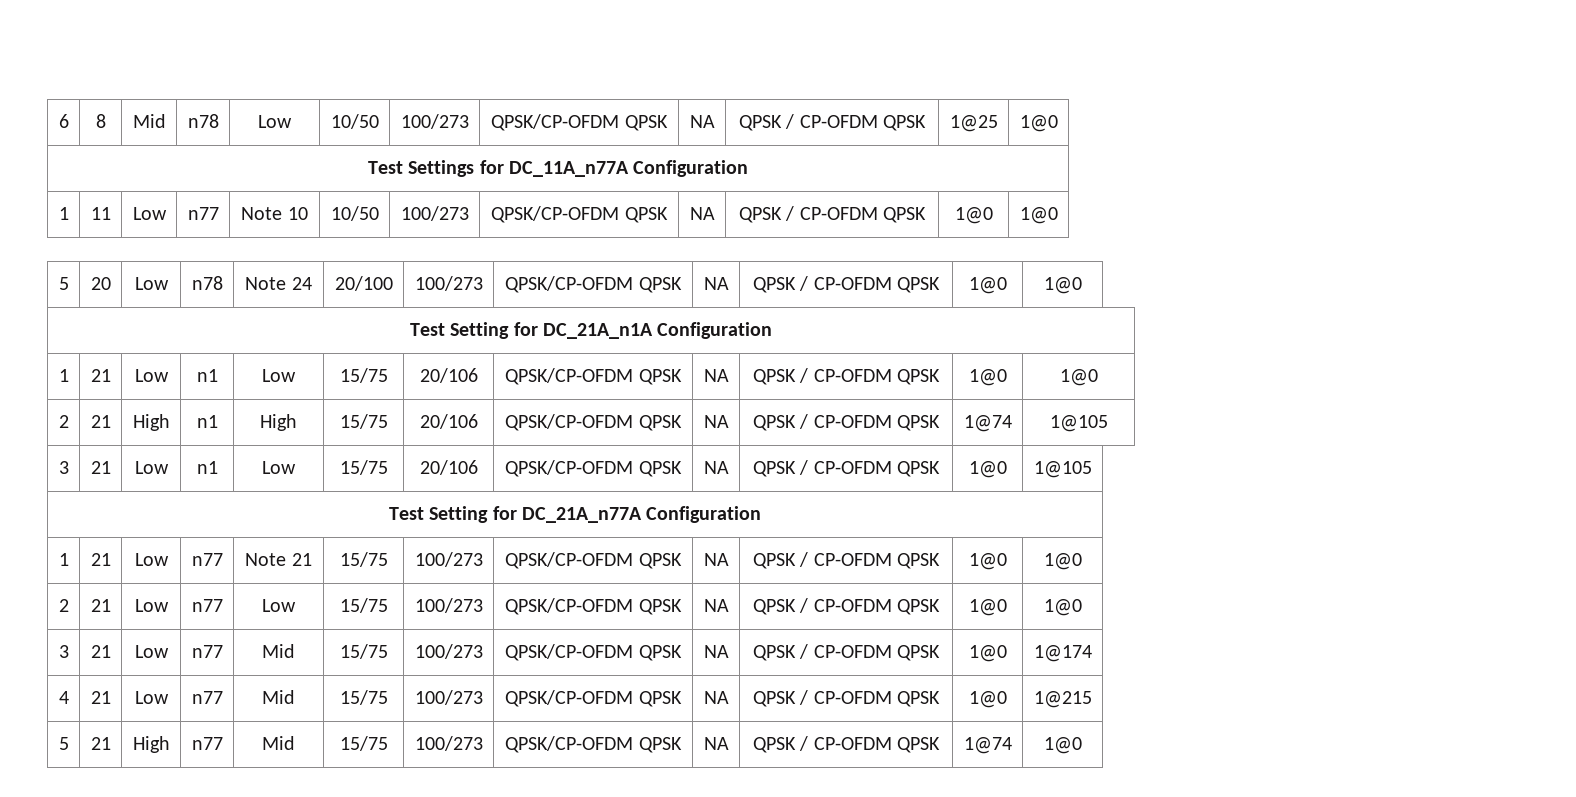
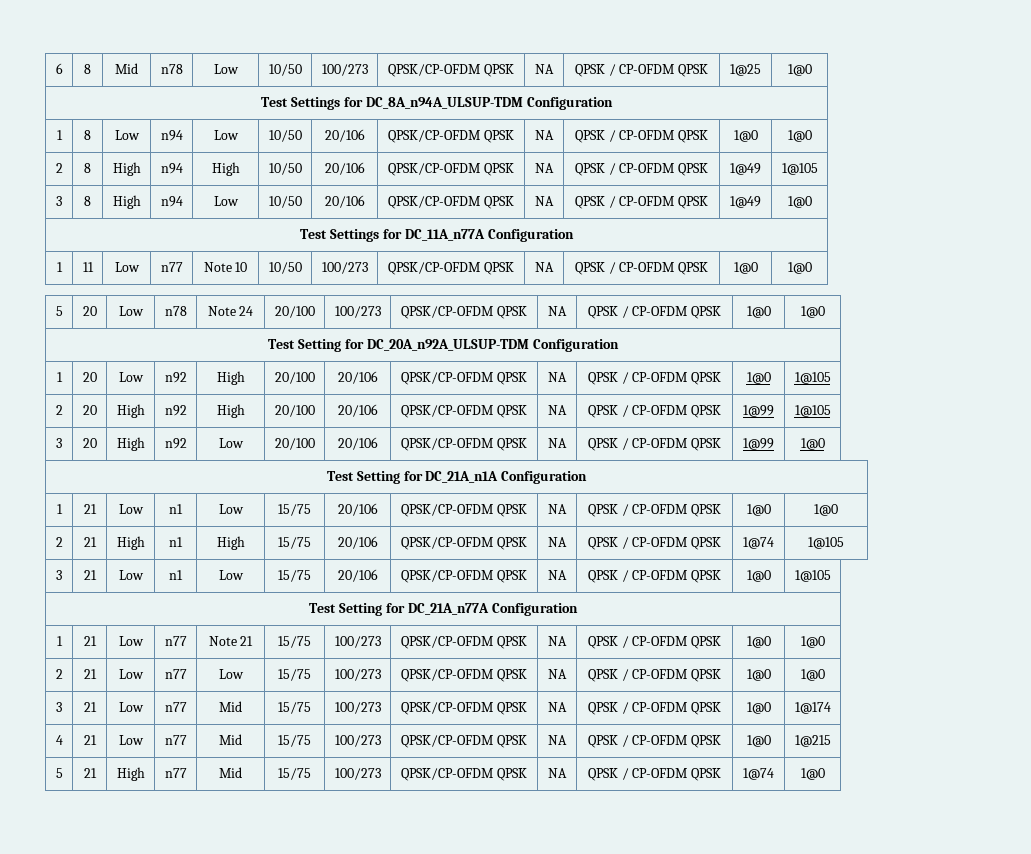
(1058, 123) none -> [261,97,613,110] [56,130,63,140] [84,130,91,140] [114,130,140,140] [160,130,183,141] [213,130,239,140] [268,130,302,142] [324,129,365,142] [388,130,514,143] [535,130,554,140] [574,130,709,143] [733,130,758,142] [787,130,812,142] [55,163,63,173] [84,163,91,173] [112,162,141,176] [160,163,183,174] [211,162,240,176] [268,163,302,175] [324,162,365,175] [388,163,514,176] [535,163,554,173] [574,163,709,176] [730,163,761,175] [781,163,818,175] [56,196,62,206] [84,196,91,206] [112,195,141,209] [160,196,183,207] [213,196,239,206] [268,196,302,208] [324,195,365,208] [388,196,514,209] [535,196,554,206] [574,196,709,209] [730,196,761,208] [787,196,812,208] // Test Settings for DC_8A_n94A_ULSUP-TDM Configuration // 1 | 8 | Low | n94 | Low | 10/50 | 20/106 | QPSK/CP-OFDM QPSK | NA | QPSK / CP-OFDM QPSK | 1@0 | 1@0 // 2 | 8 | High | n94 | High | 10/50 | 20/106 | QPSK/CP-OFDM QPSK | NA | QPSK / CP-OFDM QPSK | 1@49 | 1@105 // 3 | 8 | High | n94 | Low | 10/50 | 20/106 | QPSK/CP-OFDM QPSK | NA | QPSK / CP-OFDM QPSK | 1@49 | 1@0
(1082, 285) none -> [268,339,619,352] [56,372,63,382] [82,372,97,382] [118,372,144,382] [164,372,187,383] [216,371,245,385] [274,372,315,384] [337,371,378,384] [401,372,527,385] [548,372,567,382] [587,372,722,385] [746,372,771,384] [794,372,831,384] [55,405,63,415] [82,405,97,415] [116,404,145,418] [164,405,187,416] [216,404,245,418] [274,405,315,417] [337,404,378,417] [401,405,527,418] [548,405,567,415] [587,405,722,418] [743,405,774,417] [794,405,831,417] [56,438,62,448] [82,438,97,448] [116,437,145,451] [164,438,187,449] [218,438,244,448] [274,438,315,450] [337,437,378,450] [401,438,527,451] [548,438,567,448] [587,438,722,451] [743,438,774,450] [800,438,825,450] // Test Setting for DC_20A_n92A_ULSUP-TDM Configuration // 1 | 20 | Low | n92 | High | 20/100 | 20/106 | QPSK/CP-OFDM QPSK | NA | QPSK / CP-OFDM QPSK | 1@0 | 1@105 // 2 | 20 | High | n92 | High | 20/100 | 20/106 | QPSK/CP-OFDM QPSK | NA | QPSK / CP-OFDM QPSK | 1@99 | 1@105 // 3 | 20 | High | n92 | Low | 20/100 | 20/106 | QPSK/CP-OFDM QPSK | NA | QPSK / CP-OFDM QPSK | 1@99 | 1@0

